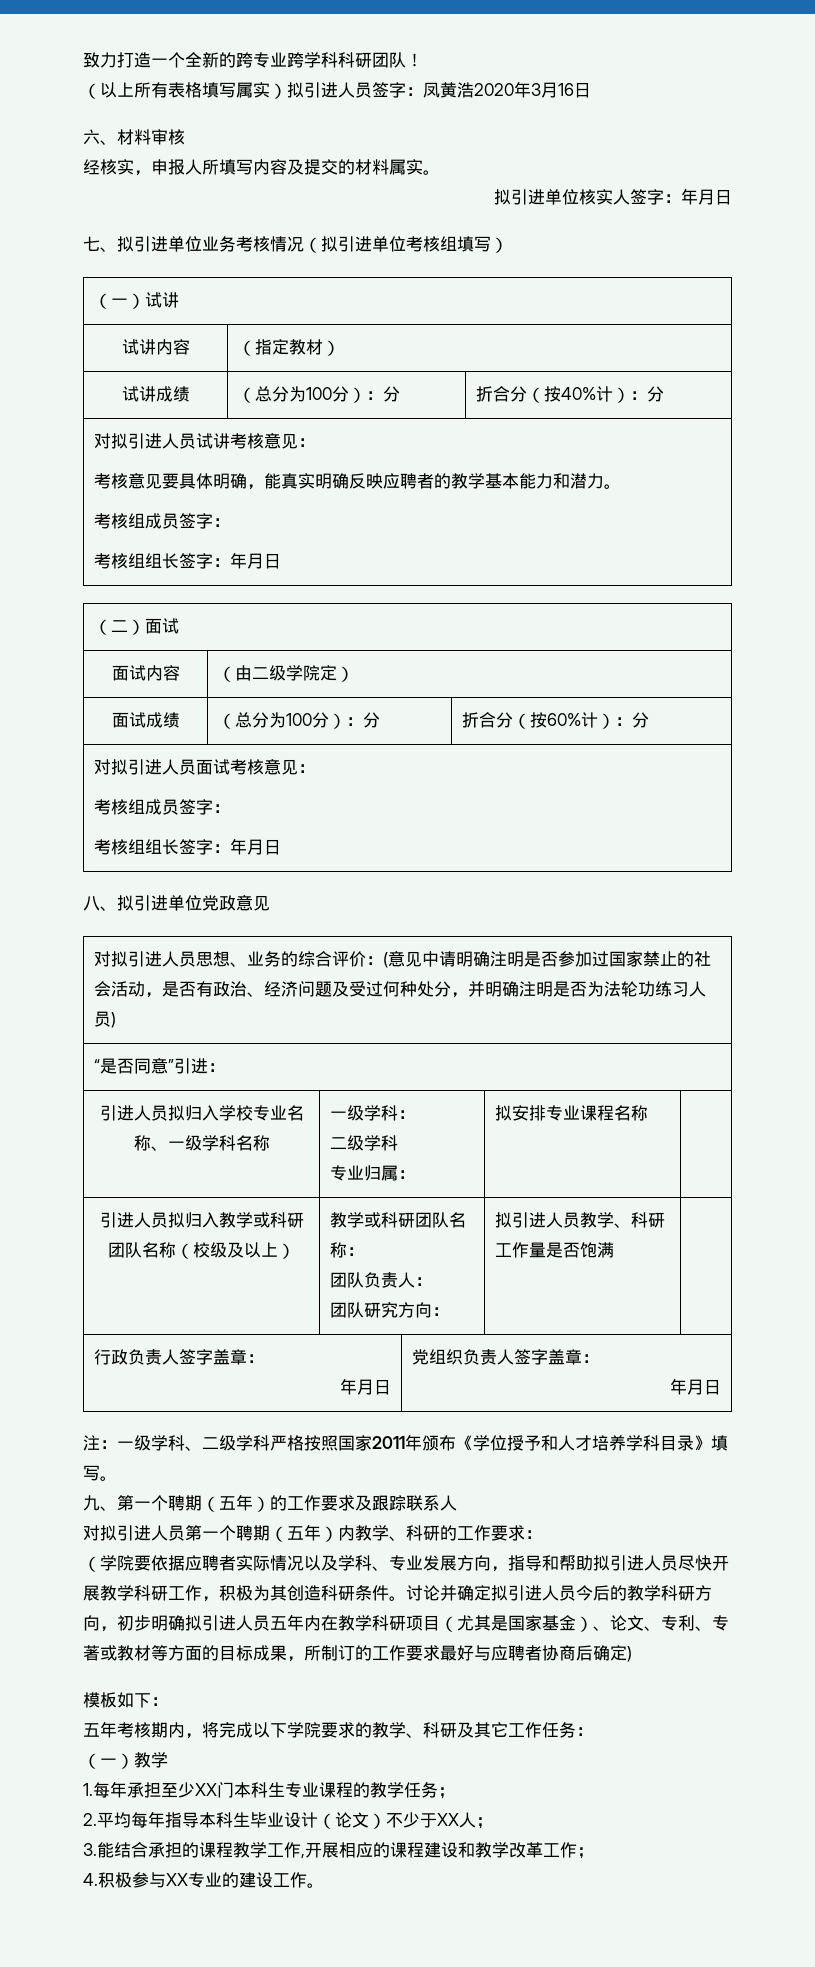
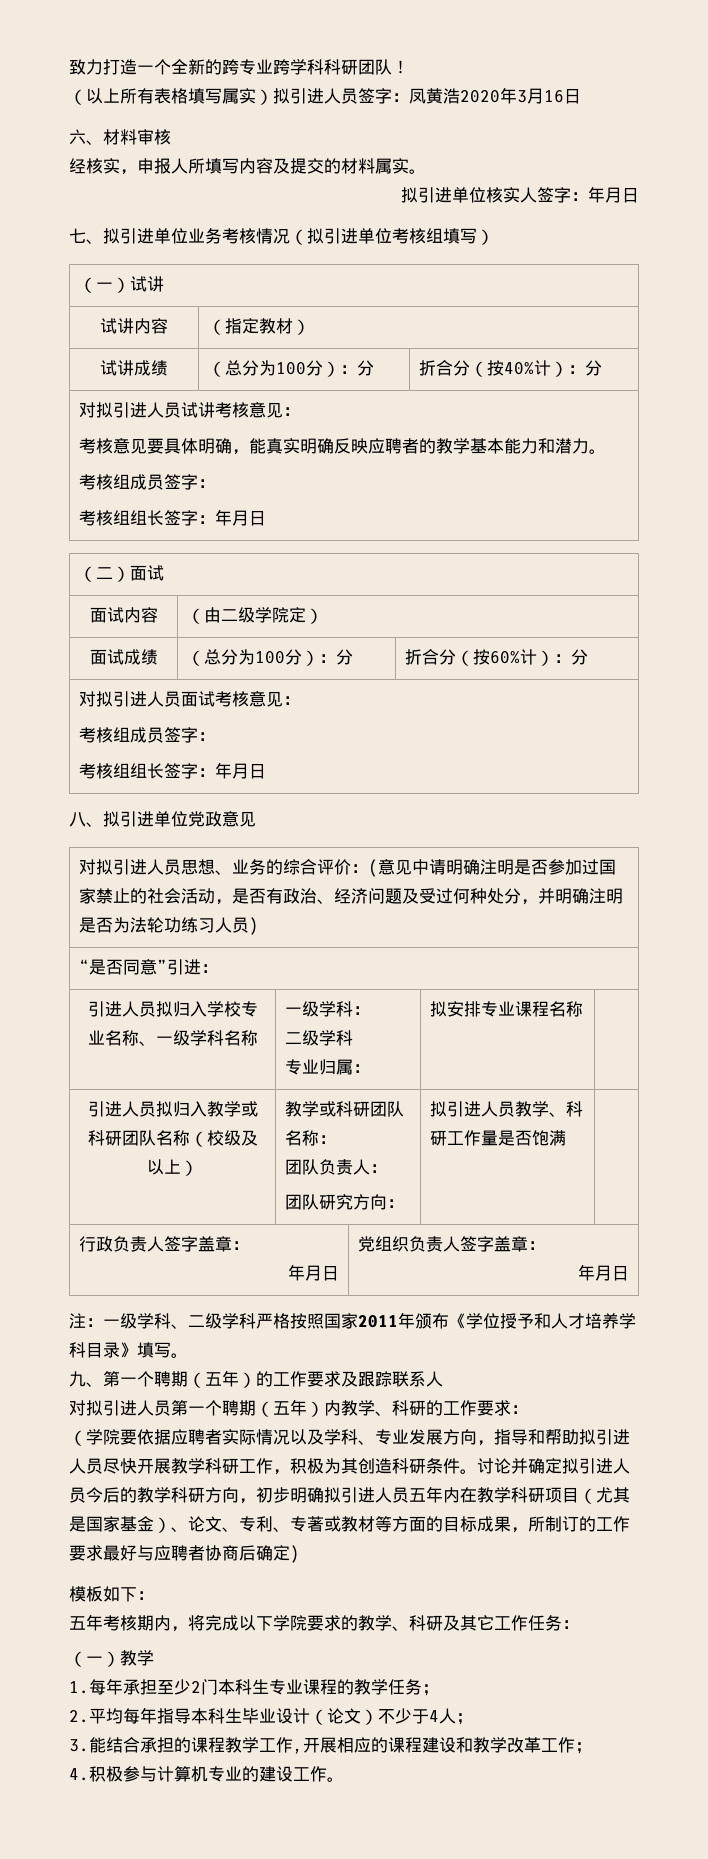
[195,1783,217,1796] XX -> [191,1681,201,1693] 2
[437,1813,459,1826] XX -> [429,1710,439,1722] 4
[166,1873,188,1886] XX -> [157,1766,208,1782] 计算机

